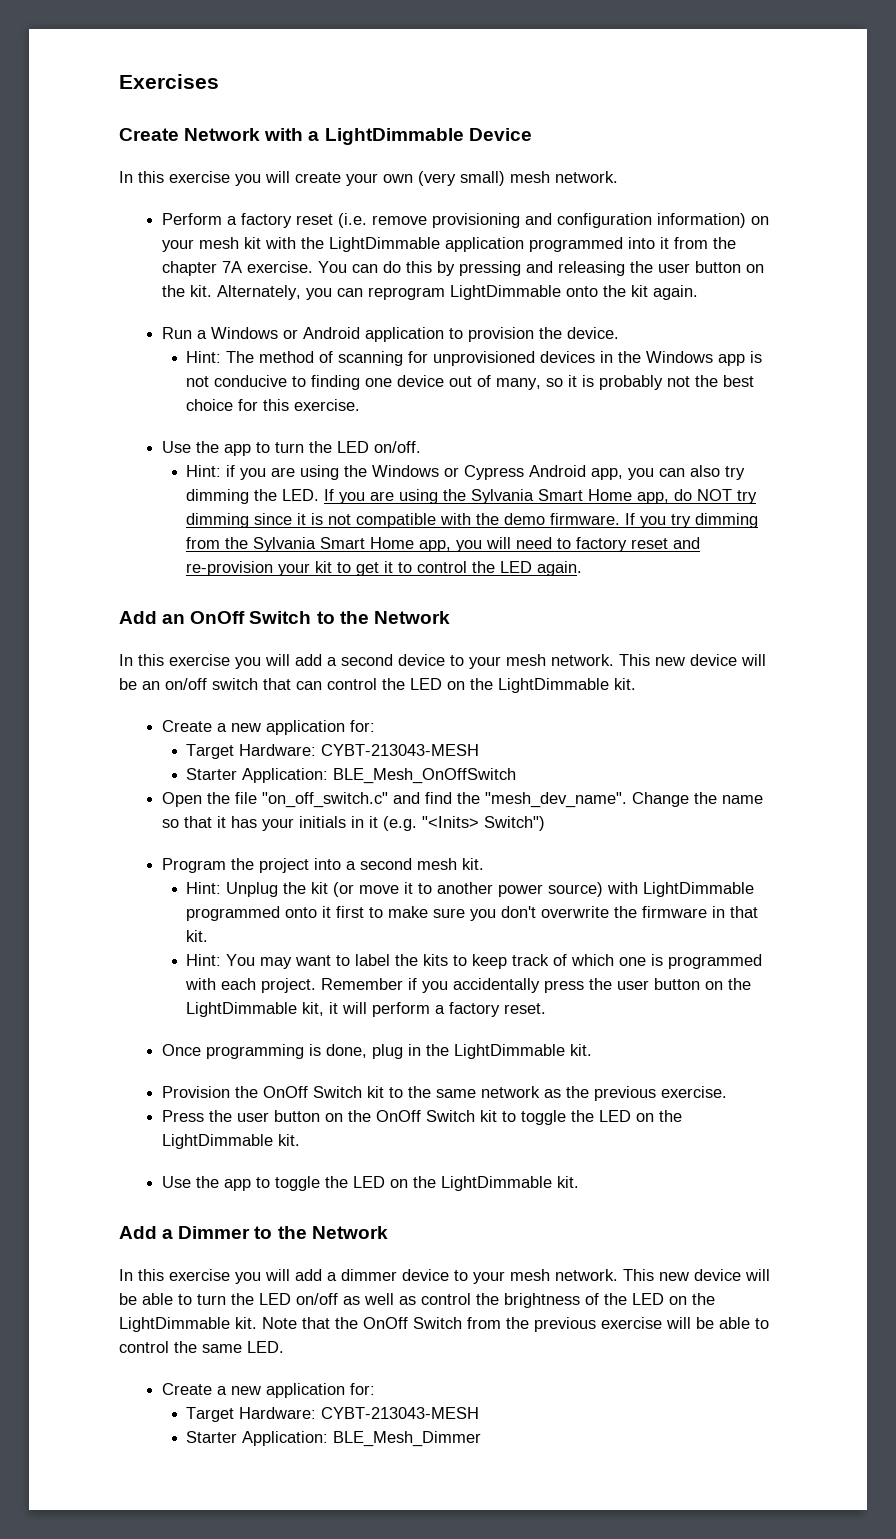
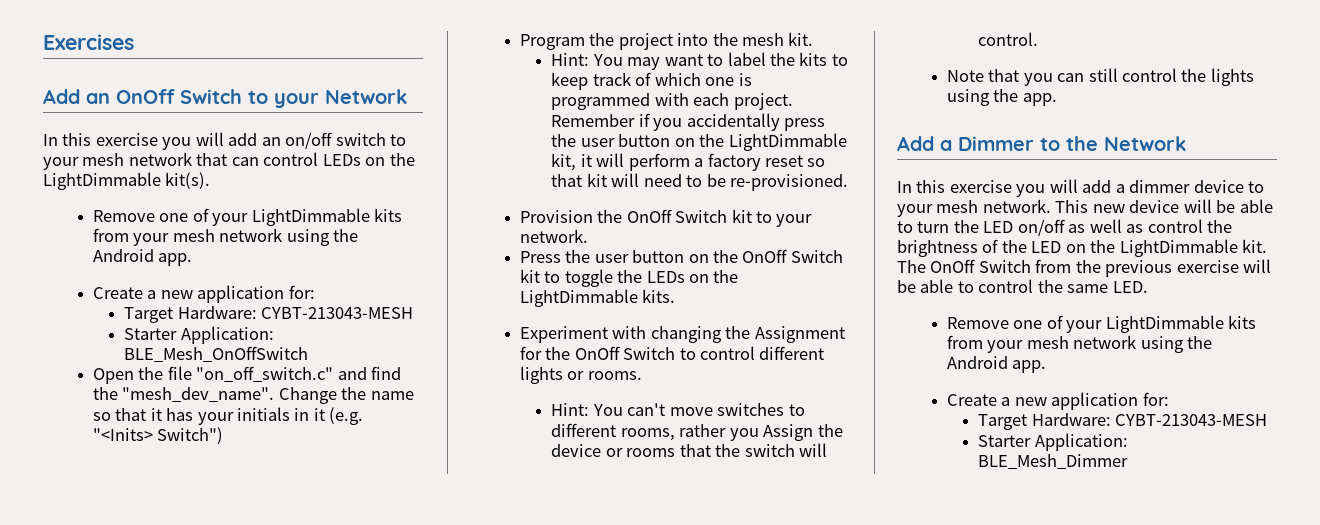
[119,128,532,145] [119,171,618,186] [161,213,769,228] [161,237,736,252] [161,261,764,276] [161,285,698,300] [161,327,619,342] [186,351,763,366] [186,375,755,390] [186,399,361,411] [161,441,421,456] [186,465,746,480] [186,489,758,504] [186,513,759,528] [186,537,701,552] [186,561,583,576] // Create Network with a LightDimmable Device // In this exercise you will create your own (very small) mesh network. // Perform a factory reset (i.e. remove provisioning and configuration information) on your mesh kit with the LightDimmable application programmed into it from the chapter 7A exercise. You can do this by pressing and releasing the user button on the kit. Alternately, you can reprogram LightDimmable onto the kit again. // Run a Windows or Android application to provision the device. // Hint: The method of scanning for unprovisioned devices in the Windows app is not conducive to finding one device out of many, so it is probably not the best choice for this exercise. // Use the app to turn the LED on/off. // Hint: if you are using the Windows or Cypress Android app, you can also try dimming the LED. If you are using the Sylvania Smart Home app, do NOT try dimming since it is not compatible with the demo firmware. If you try dimming from the Sylvania Smart Home app, you will need to factory reset and re-provision your kit to get it to control the LED again. -> (134, 42) none
[339,611,450,624] [119,654,766,669] [119,678,258,690] the Network // In this exercise you will add a second device to your mesh network. This new device will be an on/off switch -> [274,89,407,108] [43,132,407,150] [43,152,192,170] your Network // In this exercise you will add an on/off switch to your mesh network
[382,678,636,693] the LED on the LightDimmable kit. -> [322,153,415,166] [43,172,211,190] [92,208,402,226] [92,228,358,246] [92,249,193,266] LEDs on the LightDimmable kit(s). // Remove one of your LightDimmable kits from your mesh network using the Android app.
[345,858,412,870] a second -> [712,33,738,46] the
[186,882,755,897] [186,906,759,921] [186,930,209,942] // Hint: Unplug the kit (or move it to another power source) with LightDimmable programmed onto it first to make sure you don't overwrite the firmware in that kit. -> (814, 39) none
[504,1003,547,1014] [161,1044,592,1059] reset. // Once programming is done, plug in the LightDimmable kit. -> [764,155,826,167] [551,173,848,191] reset so that kit will need to be re-provisioned.
[407,1086,727,1101] the same network as the previous exercise. -> [776,214,813,227] [519,229,588,243] your network.
[598,1110,682,1122] [161,1134,300,1149] [161,1176,579,1191] LED on the LightDimmable kit. // Use the app to toggle the LED on the LightDimmable kit. -> [646,270,739,283] [519,289,676,307] [519,326,845,343] [519,346,825,360] [519,366,642,384] [551,403,805,416] [551,423,843,441] [551,443,827,457] [978,32,1039,46] [946,68,1254,86] [946,89,1057,106] LEDs on the LightDimmable kits. // Experiment with changing the Assignment for the OnOff Switch to control different lights or rooms. // Hint: You can't move switches to different rooms, rather you Assign the device or rooms that the switch will control. // Note that you can still control the lights using the app.
[262,1317,358,1329] Note that the -> [897,260,926,273] The
(284, 1347) none -> [946,315,1256,333] [946,335,1212,353] [946,356,1047,373] // Remove one of your LightDimmable kits from your mesh network using the Android app.

